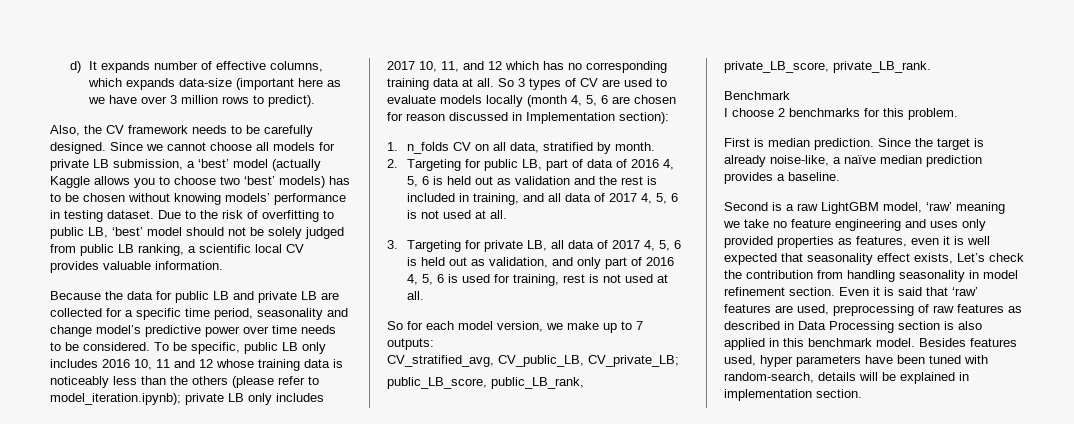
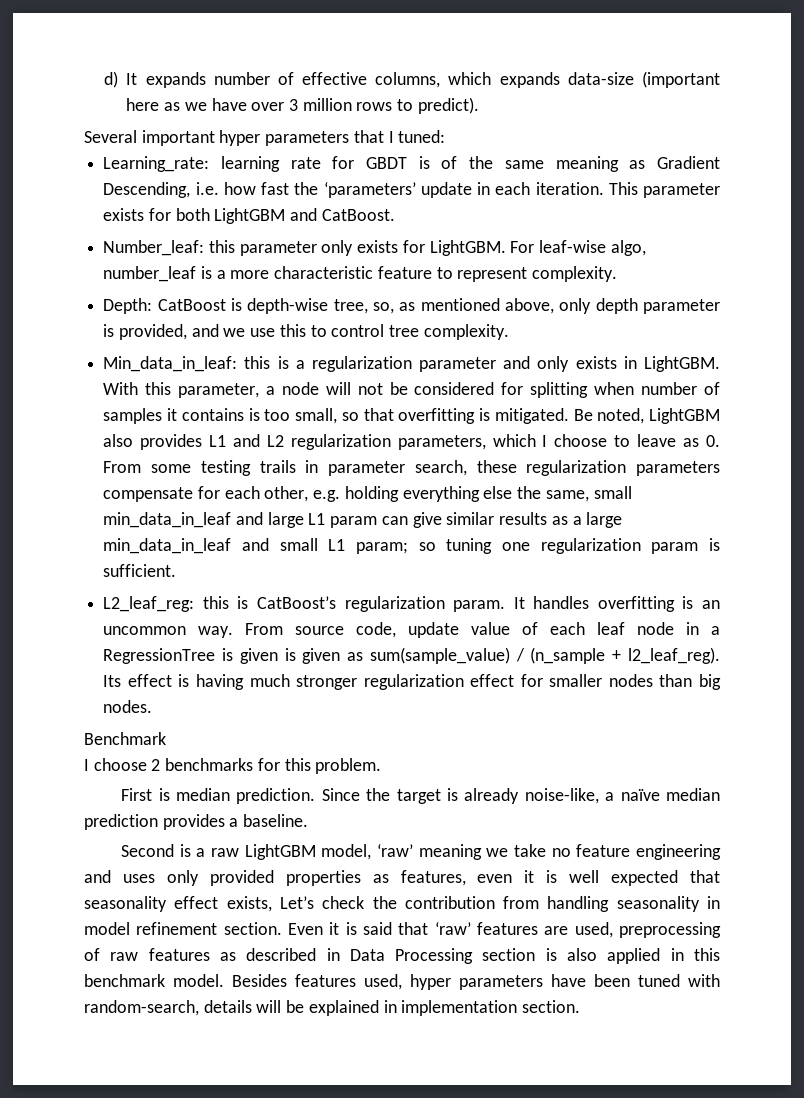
[50,125,313,137] [50,142,335,154] [50,159,321,171] [50,176,350,188] [50,193,346,205] [50,210,334,222] [50,227,344,239] [50,244,304,256] [50,261,223,273] [50,291,339,303] [50,308,348,320] [50,325,336,337] [50,342,326,354] [50,359,343,371] [50,376,319,388] [50,393,324,405] [387,61,667,73] [387,78,667,90] [387,95,676,107] [387,112,669,124] [387,142,655,154] [387,159,674,171] [406,176,657,187] [406,193,678,205] [406,210,507,219] [387,240,681,252] [406,257,674,269] [406,274,668,286] [406,291,424,300] [387,321,643,333] [387,338,434,350] [387,355,679,367] [387,377,584,389] [724,61,931,73] Also, the CV framework needs to be carefully designed. Since we cannot choose all models for private LB submission, a ‘best’ model (actually Kaggle allows you to choose two ‘best’ models) has to be chosen without knowing models’ performance in testing dataset. Due to the risk of overfitting to public LB, ‘best’ model should not be solely judged from public LB ranking, a scientific local CV provides valuable information. // Because the data for public LB and private LB are collected for a specific time period, seasonality and change model’s predictive power over time needs to be considered. To be specific, public LB only includes 2016 10, 11 and 12 whose training data is noticeably less than the others (please refer to model_iteration.ipynb); private LB only includes 2017 10, 11, and 12 which has no corresponding training data at all. So 3 types of CV are used to evaluate models locally (month 4, 5, 6 are chosen for reason discussed in Implementation section): // 1. n_folds CV on all data, stratified by month. // 2. Targeting for public LB, part of data of 2016 4, 5, 6 is held out as validation and the rest is included in training, and all data of 2017 4, 5, 6 is not used at all. // 3. Targeting for private LB, all data of 2017 4, 5, 6 is held out as validation, and only part of 2016 4, 5, 6 is used for training, rest is not used at all. // So for each model version, we make up to 7 outputs: // CV_stratified_avg, CV_public_LB, CV_private_LB; // public_LB_score, public_LB_rank, private_LB_score, private_LB_rank. -> [84,130,446,146] [103,156,720,172] [103,182,720,198] [103,208,395,224] [103,240,646,256] [103,266,618,282] [103,298,720,314] [103,324,509,340] [103,356,720,372] [103,382,720,398] [103,408,720,424] [103,434,721,450] [103,460,720,476] [103,486,632,502] [103,512,623,528] [103,538,720,554] [103,564,177,577] [103,596,720,612] [103,622,720,638] [103,647,720,664] [103,674,721,690] [103,700,153,713] Several important hyper parameters that I tuned: // Learning_rate: learning rate for GBDT is of the same meaning as Gradient Descending, i.e. how fast the ‘parameters’ update in each iteration. This parameter exists for both LightGBM and CatBoost. // Number_leaf: this parameter only exists for LightGBM. For leaf-wise algo, number_leaf is a more characteristic feature to represent complexity. // Depth: CatBoost is depth-wise tree, so, as mentioned above, only depth parameter is provided, and we use this to control tree complexity. // Min_data_in_leaf: this is a regularization parameter and only exists in LightGBM. With this parameter, a node will not be considered for splitting when number of samples it contains is too small, so that overfitting is mitigated. Be noted, LightGBM also provides L1 and L2 regularization parameters, which I choose to leave as 0. From some testing trails in parameter search, these regularization parameters compensate for each other, e.g. holding everything else the same, small min_data_in_leaf and large L1 param can give similar results as a large min_data_in_leaf and small L1 param; so tuning one regularization param is sufficient. // L2_leaf_reg: this is CatBoost’s regularization param. It handles overfitting is an uncommon way. From source code, update value of each leaf node in a RegressionTree is given is given as sum(sample_value) / (n_sample + l2_leaf_reg). Its effect is having much stronger regularization effect for smaller nodes than big nodes.

